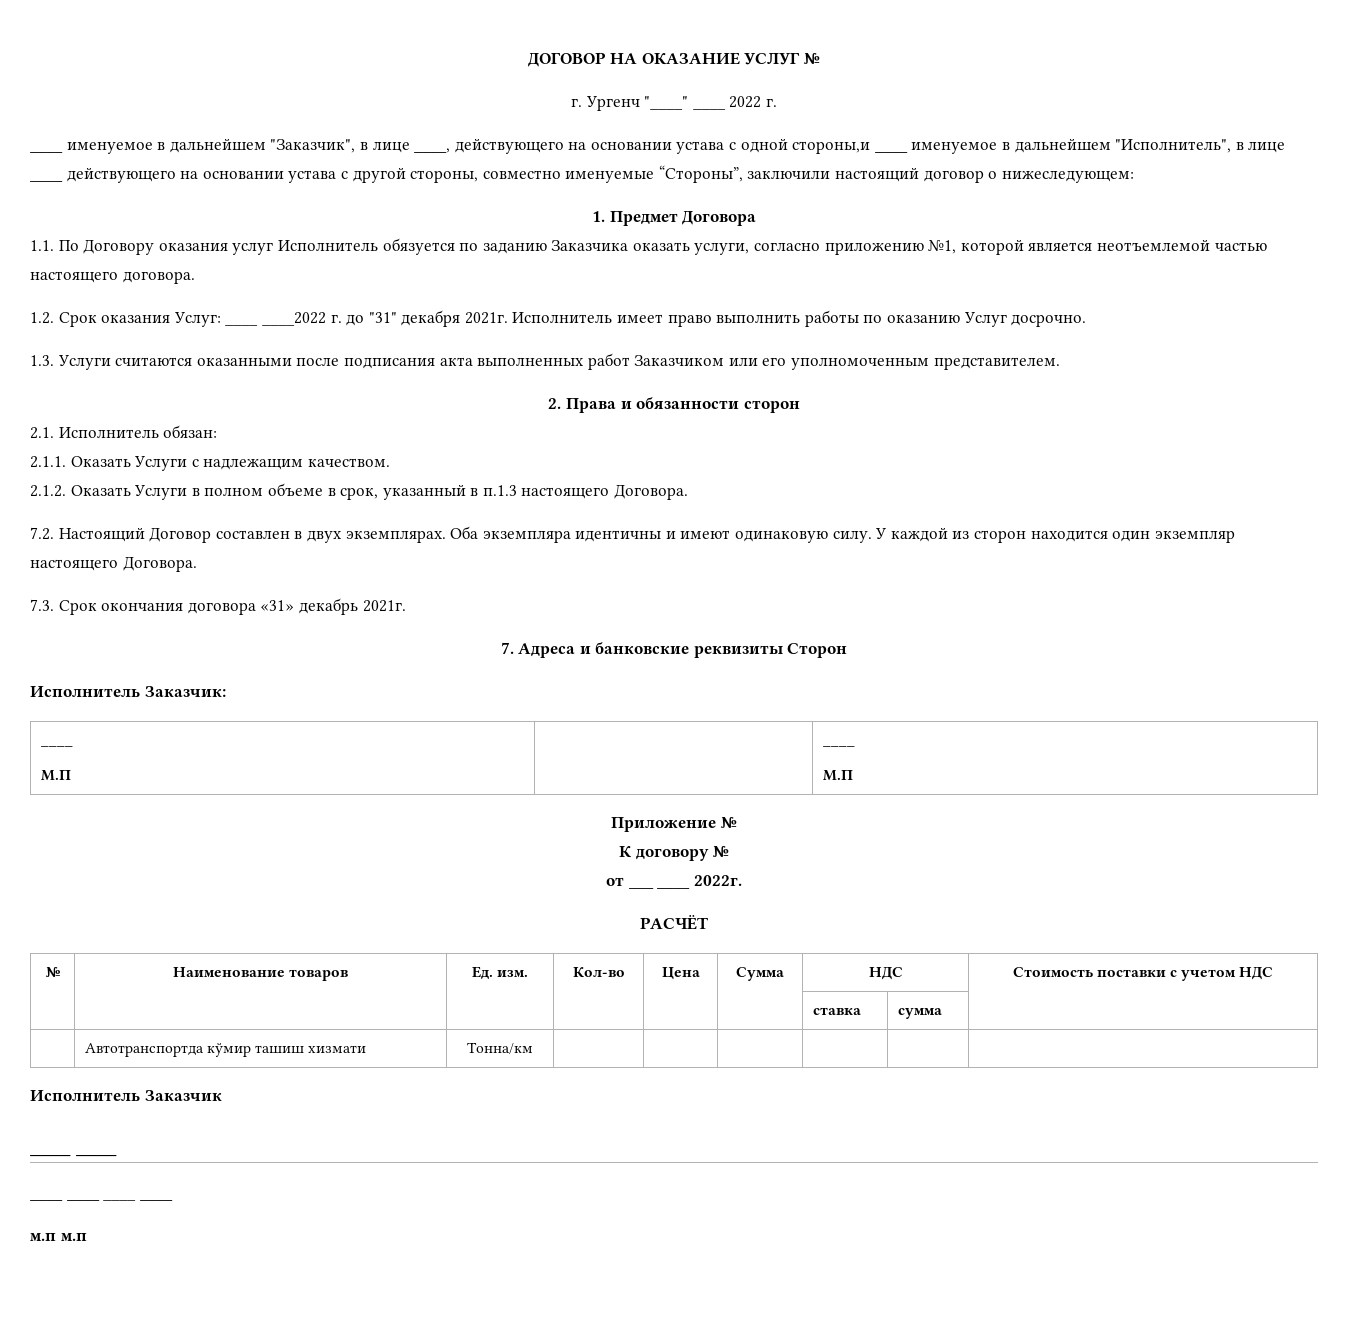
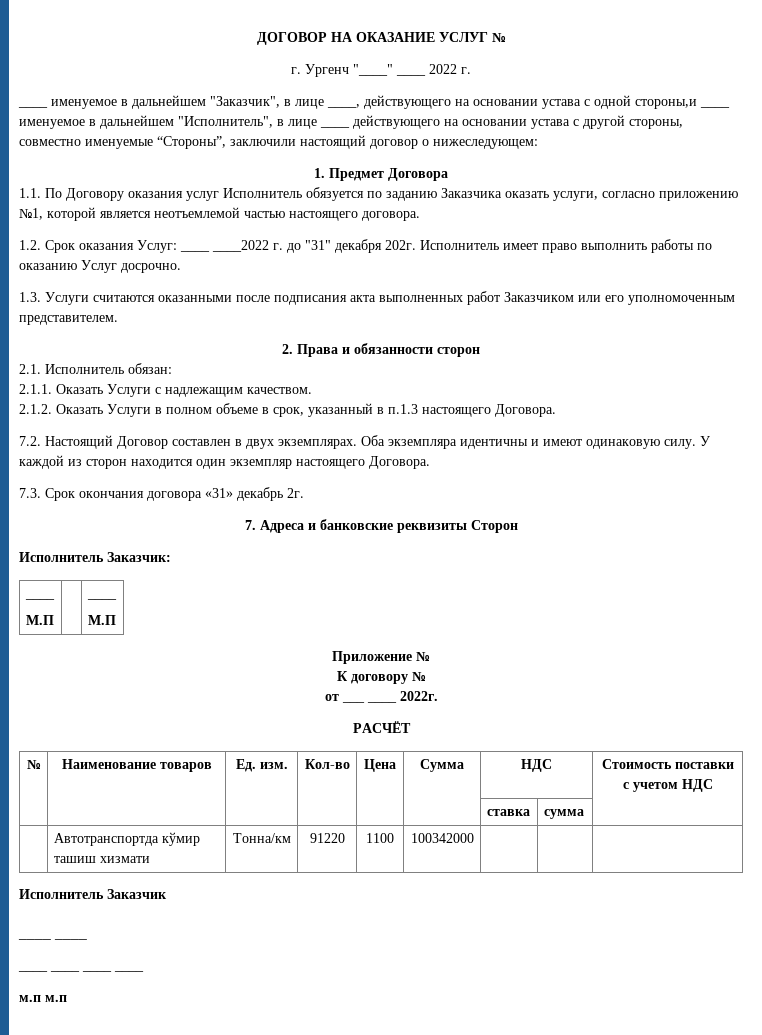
[464,312,508,324] 2021г. -> [385,240,416,250] 202г.
[362,600,406,612] 2021г. -> [287,488,304,498] 2г.
(533, 1048) | | -> [309,833,345,843] [366,833,394,843] [410,833,474,843] 91220 | 1100 | 100342000

